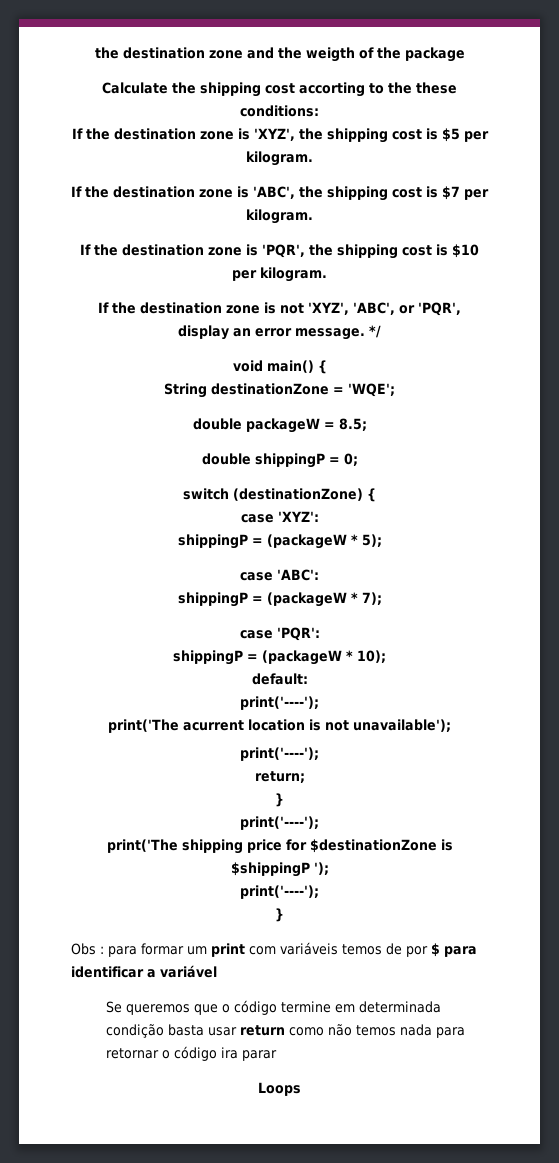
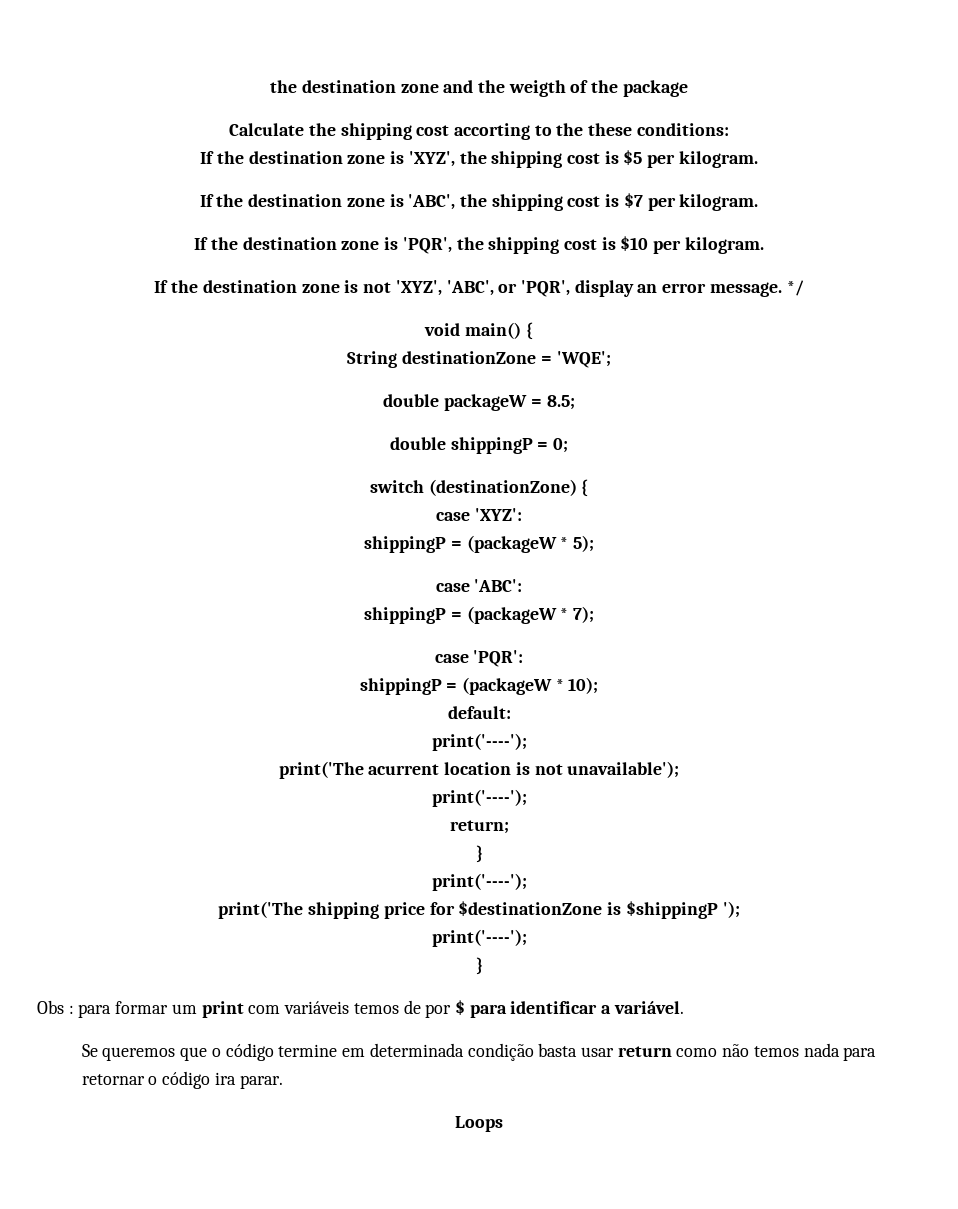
[160,965,217,978] variável -> [613,1001,684,1014] variável.
[242,1050,278,1061] parar -> [239,1075,283,1089] parar.

